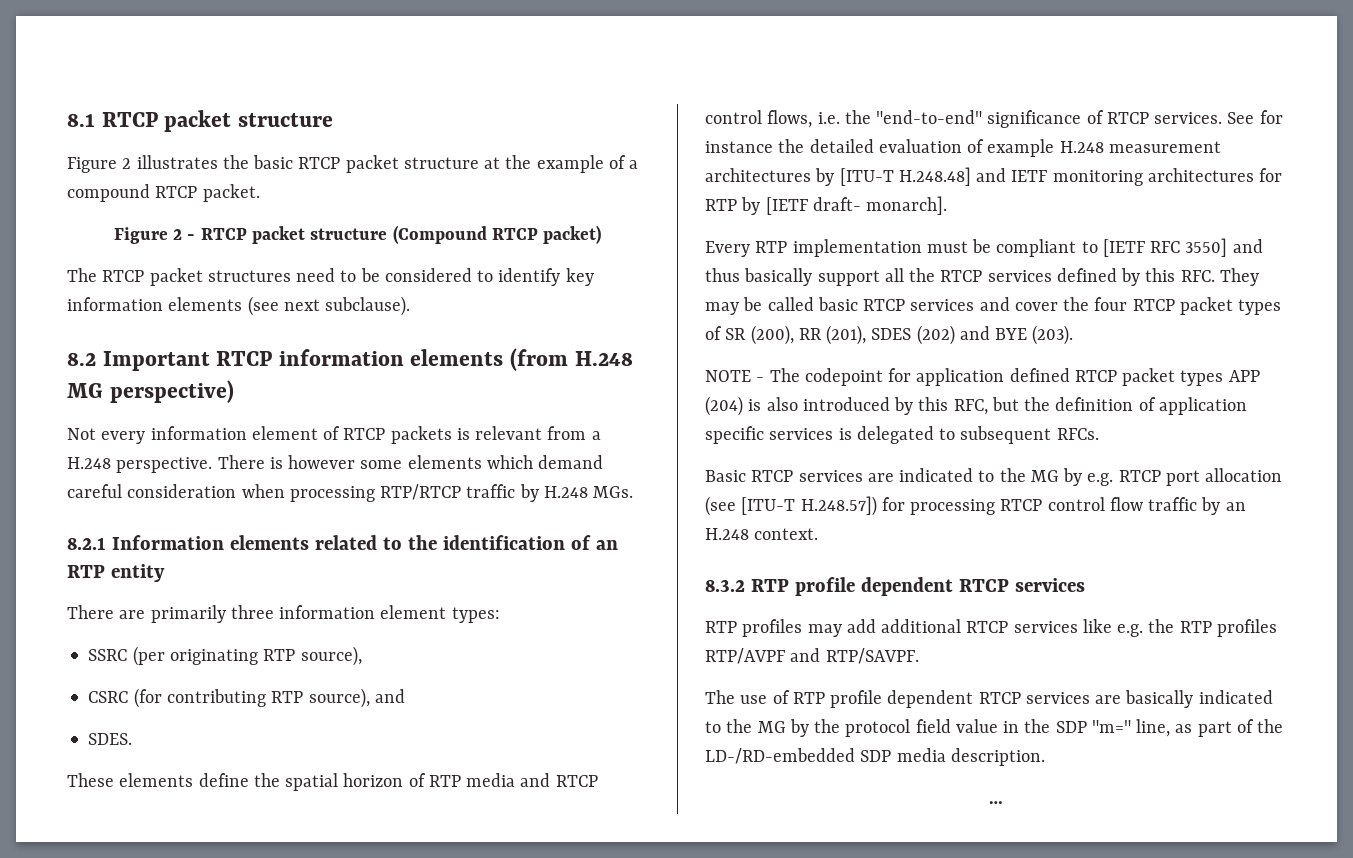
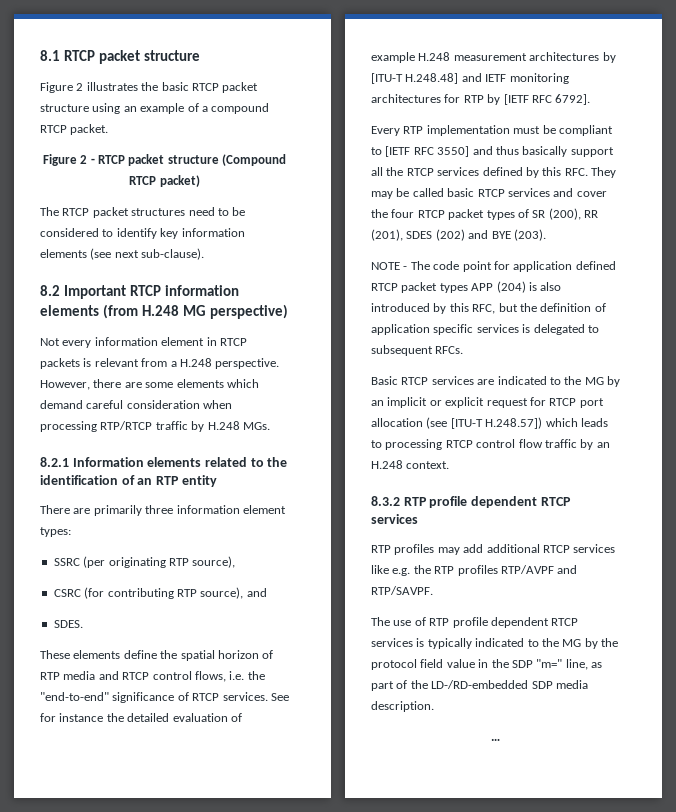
[484,155,532,169] at the -> [92,103,137,114] using an
[325,296,411,316] subclause). -> [141,248,205,260] sub-clause).
[323,426,341,440] of -> [206,337,217,346] in
[217,455,356,469] There is however -> [40,379,142,390] However, there are
[812,196,948,215] draft- monarch]. -> [531,94,591,105] RFC 6792].
[804,368,883,386] codepoint -> [433,261,492,272] code point
[1087,473,1114,486] e.g. -> [371,397,546,408] an implicit or explicit request for
[881,497,905,511] for -> [545,418,608,427] [371,440,382,448] which leads to
[1095,690,1194,708] are basically -> [416,638,472,649] is typically

